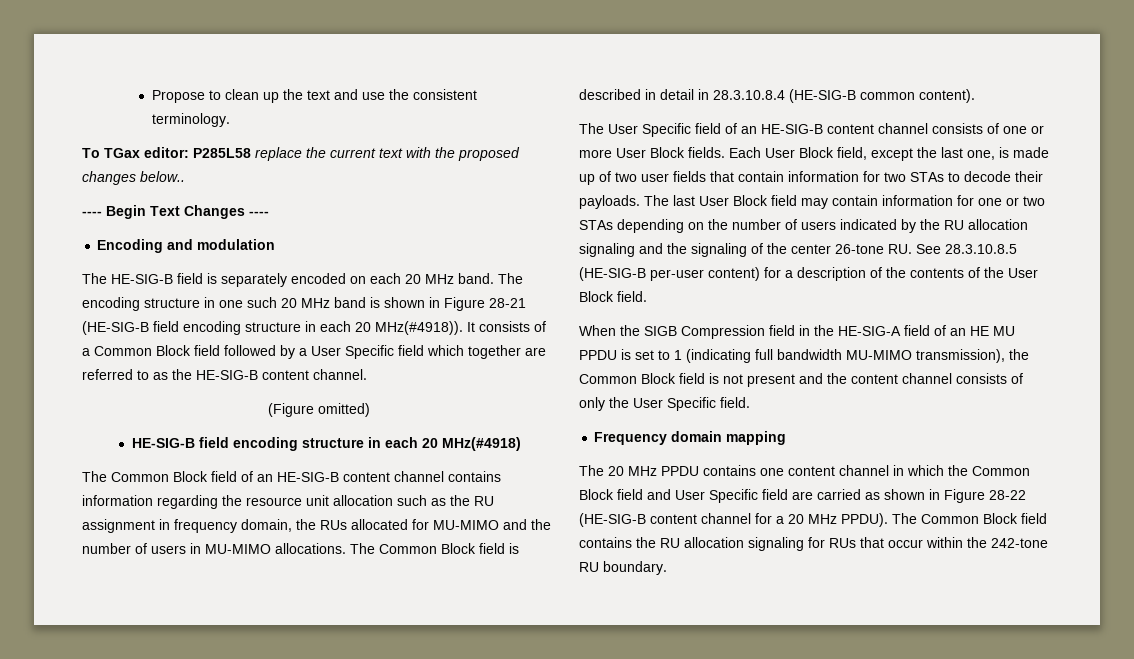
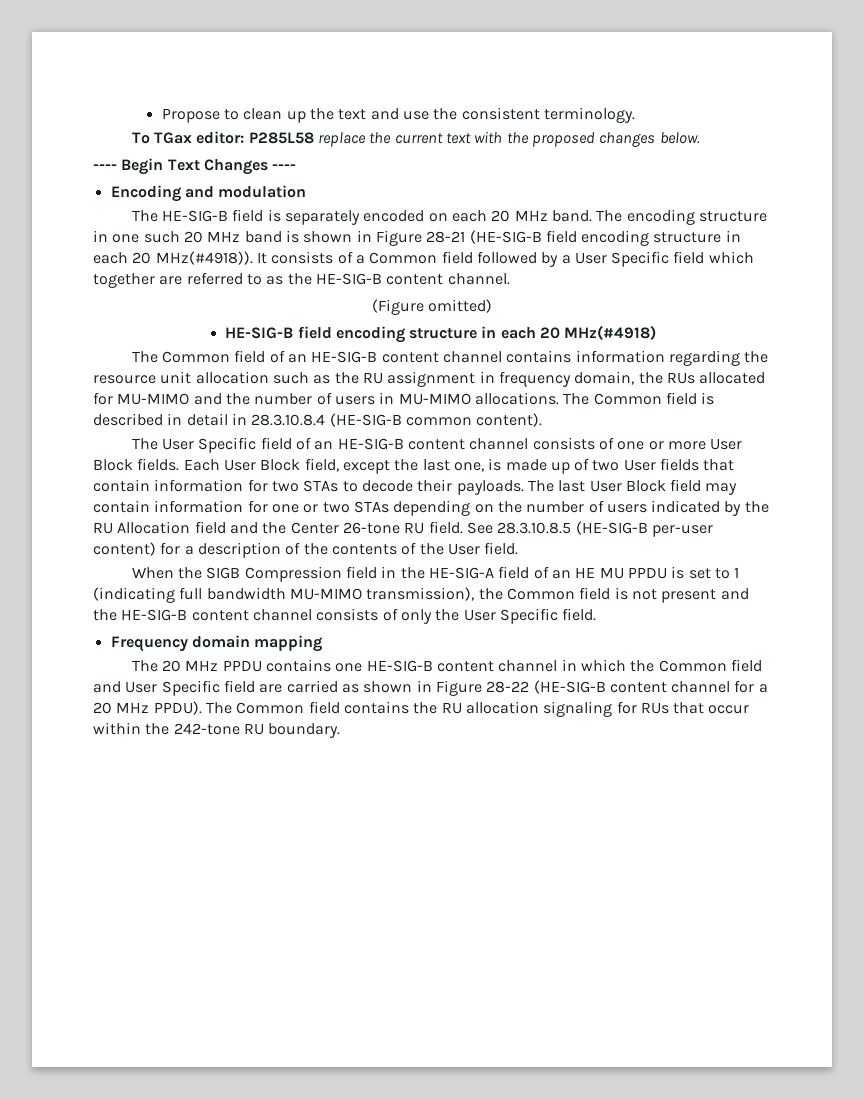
[140,171,185,182] below.. -> [659,132,700,144] below.
[156,345,191,356] Block -> (438, 258) none
[173,471,208,482] Block -> (231, 357) none
[441,543,476,554] Block -> (662, 399) none
[641,173,669,182] user -> [623,459,656,471] User
[968,219,1028,230] [579,243,912,257] allocation signaling and the signaling of the center 26-tone RU. -> [117,521,463,534] Allocation field and the Center 26-tone RU field.
[579,291,614,302] Block -> (480, 549) none
[641,373,676,384] Block -> (575, 594) none
(847, 378) none -> [121,609,188,621] HE-SIG-B
(784, 472) none -> [366,660,433,672] HE-SIG-B
[579,489,614,500] Block -> (727, 666) none
[983,513,1018,524] Block -> (305, 708) none

